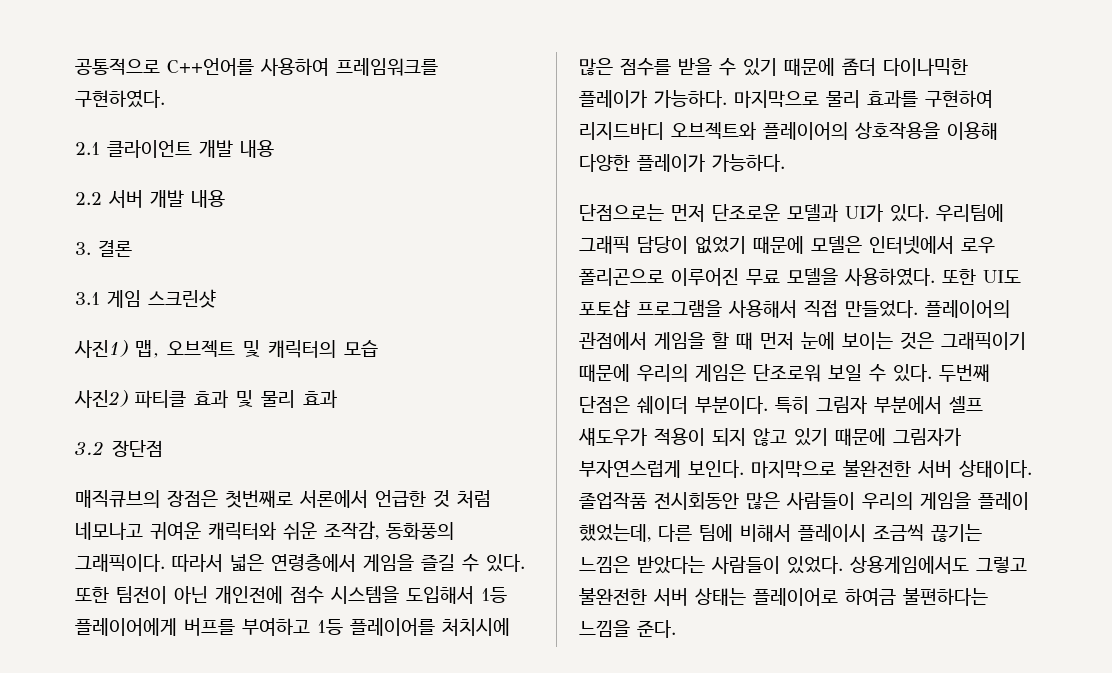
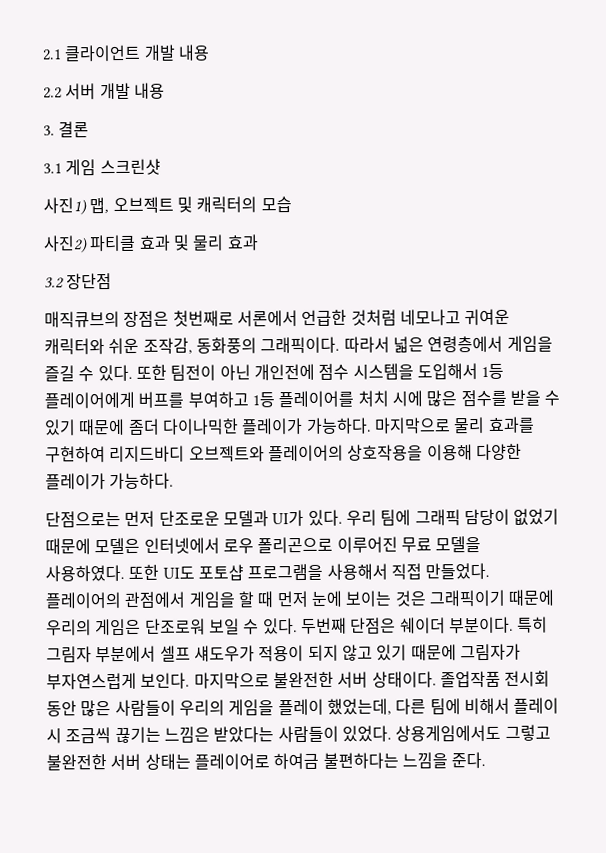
[75,58,438,76] [75,90,165,108] 공통적으로 C++언어를 사용하여 프레임워크를 구현하였다. // -> (42, 55) none
[433,490,491,508] 것 처럼 -> [350,309,397,326] 것처럼
[442,618,510,636] 처치시에 -> [357,390,423,407] 처치 시에
[936,204,1004,222] 우리팀에 -> [345,509,412,526] 우리 팀에
[654,492,739,510] 전시회동안 -> [504,670,551,687] [46,700,77,717] 전시회 동안
[798,524,866,542] 플레이시 -> [513,697,560,714] [46,728,62,744] 플레이 시

